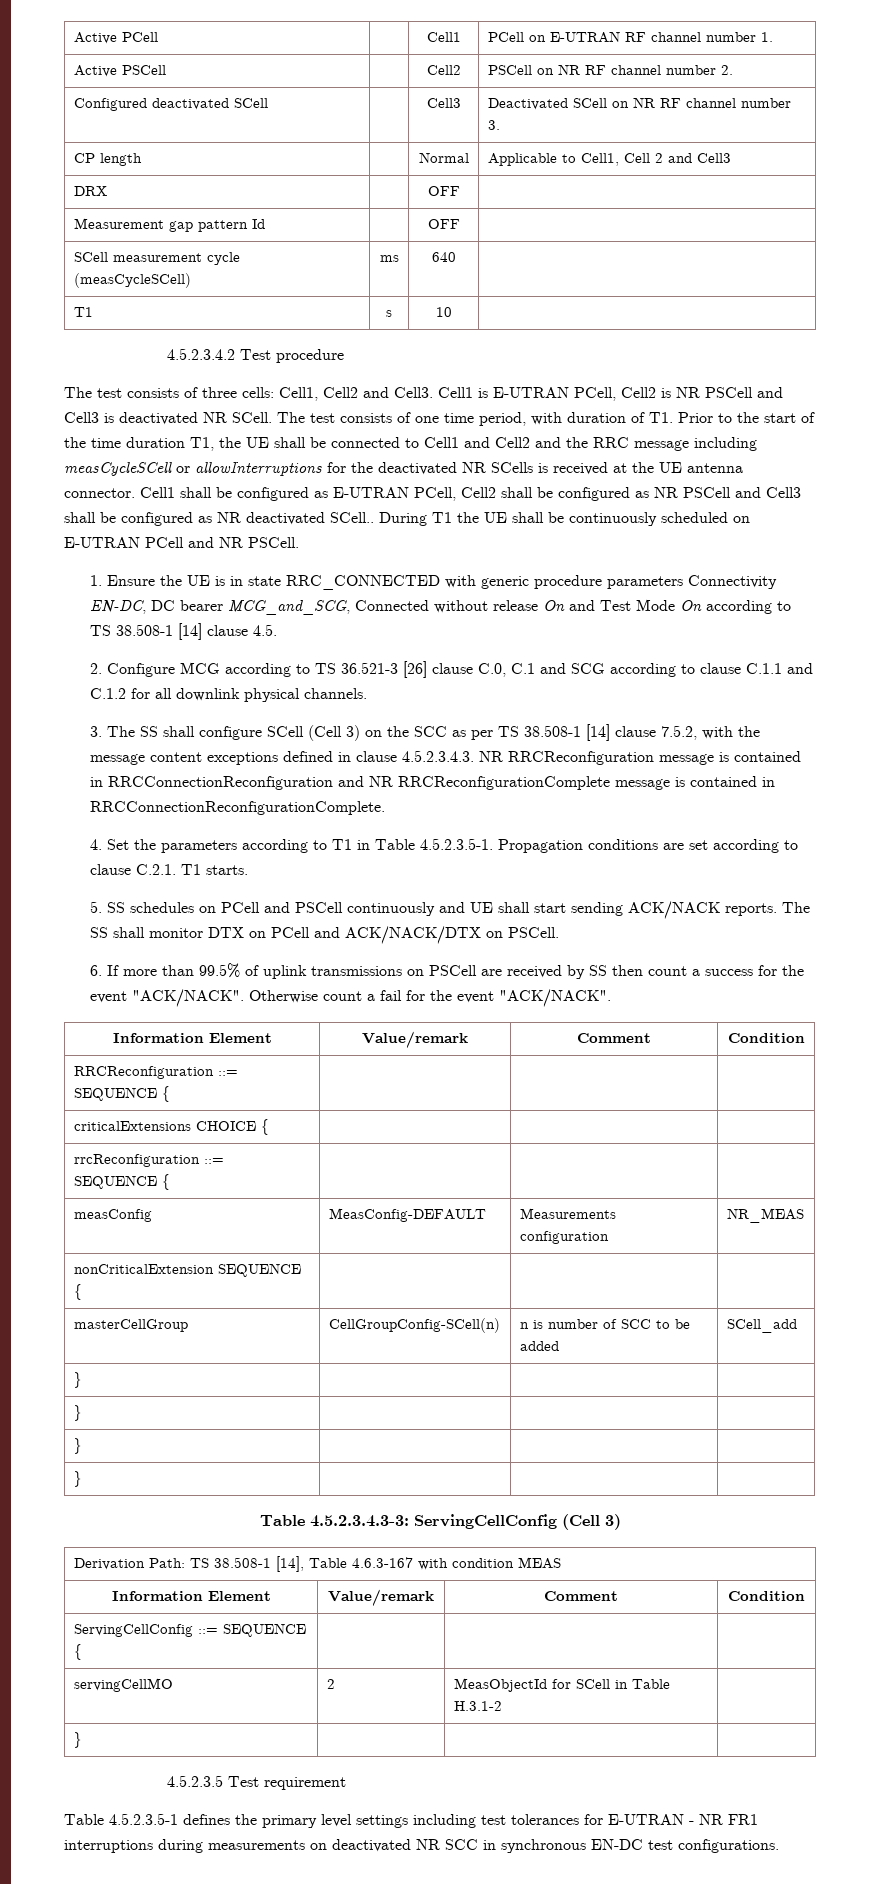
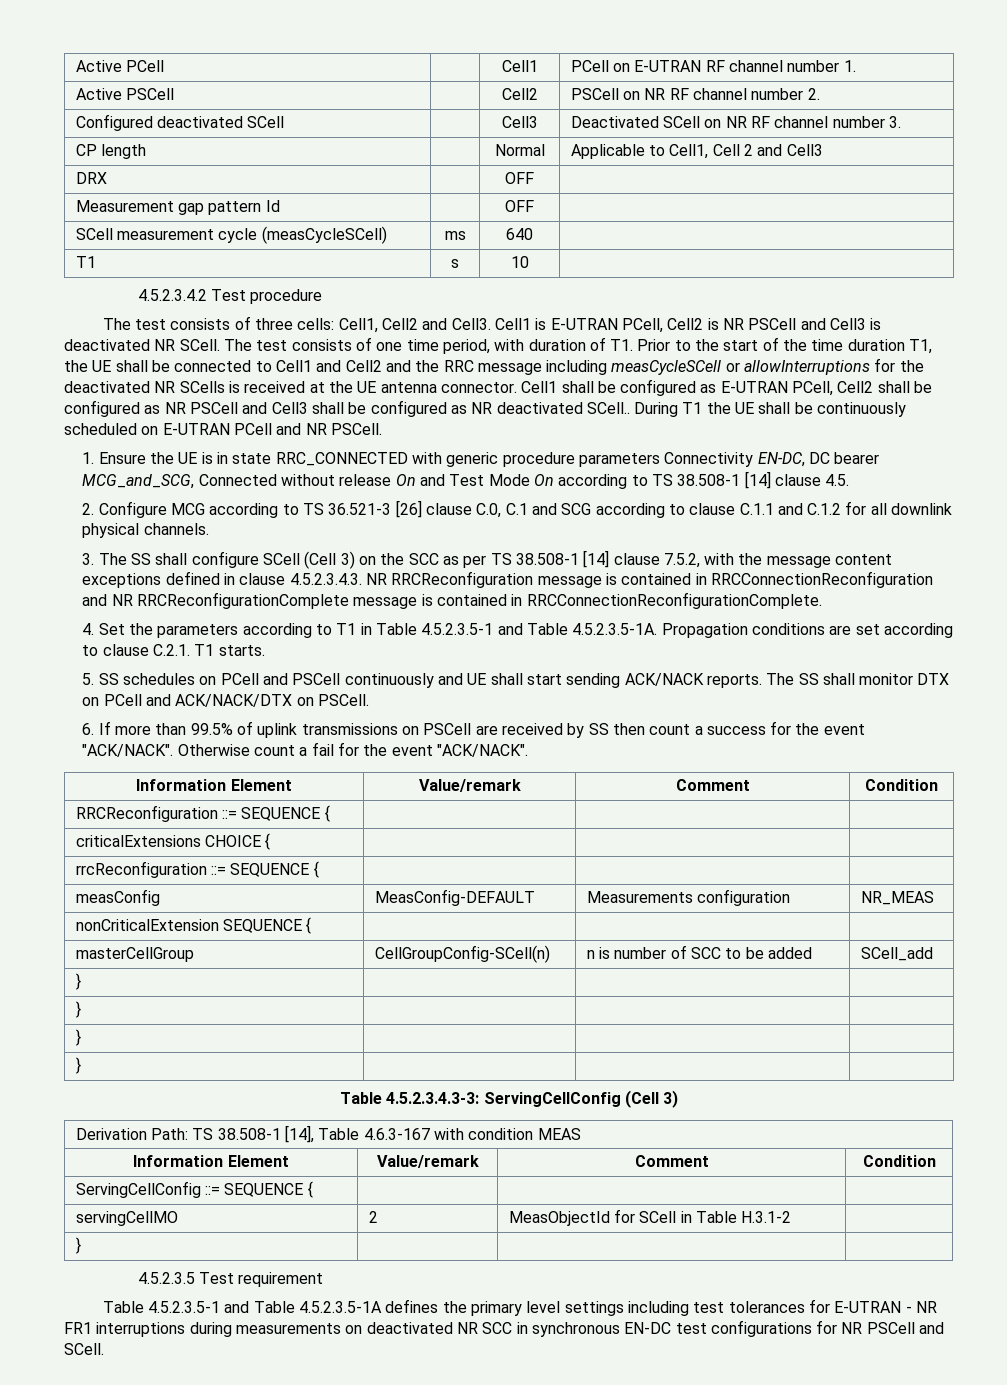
[419,838,493,850] 4.5.2.3.5-1. -> [421,623,658,635] 4.5.2.3.5-1 and Table 4.5.2.3.5-1A.
(178, 1819) none -> [224,1301,383,1313] and Table 4.5.2.3.5-1A
[678,1839,779,1853] configurations. -> [710,1320,945,1337] [64,1343,104,1355] configurations for NR PSCell and SCell.

